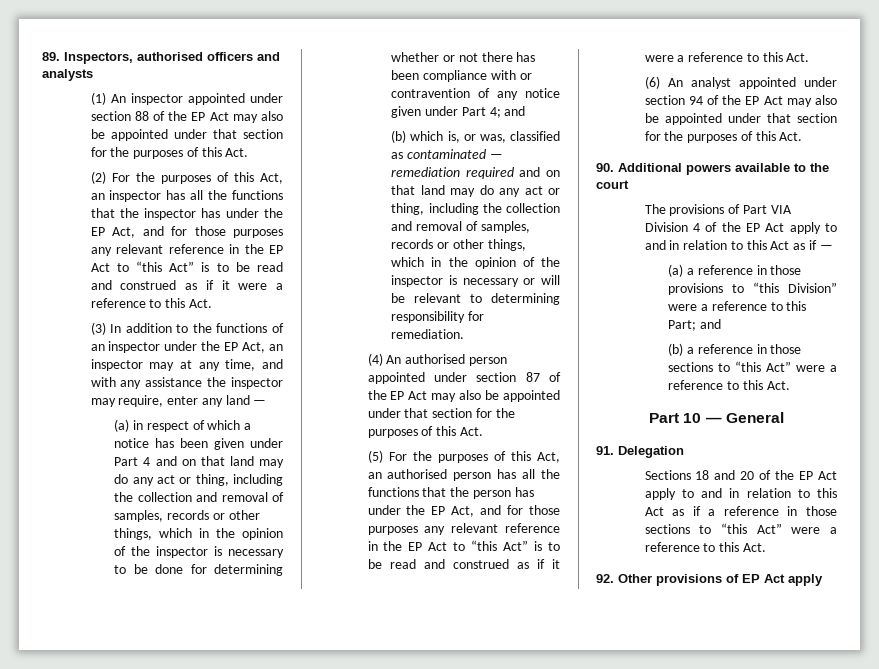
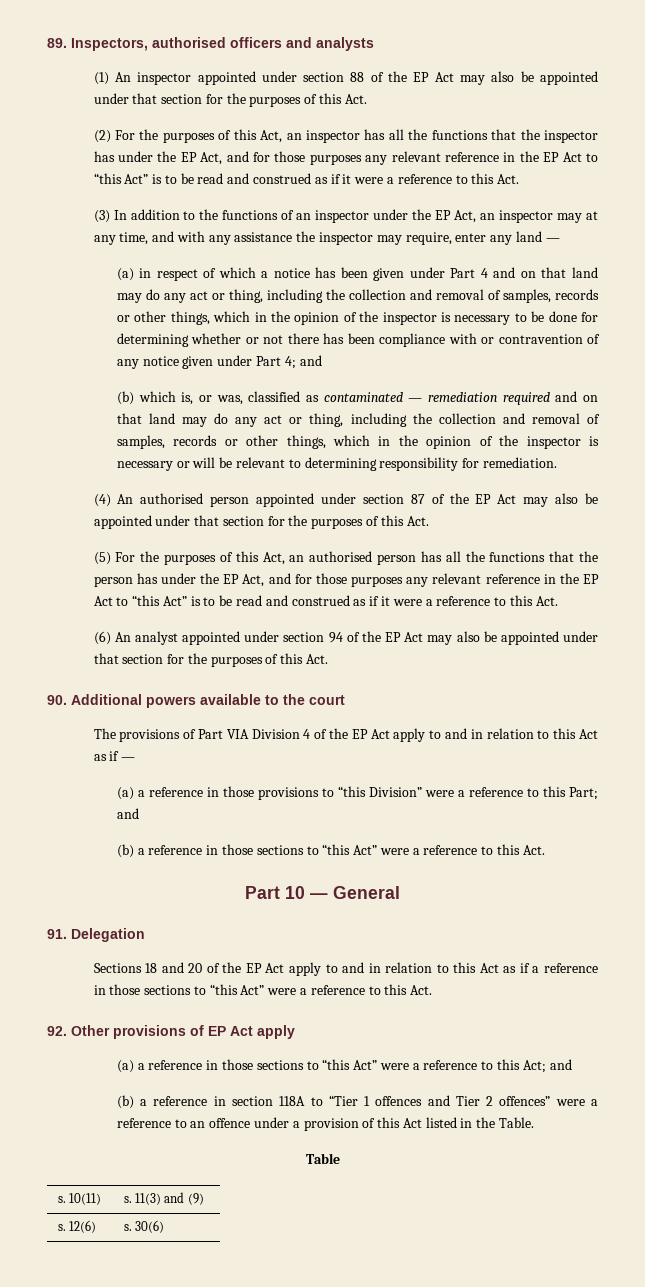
(823, 580) none -> [116,1059,572,1073] [116,1095,598,1109] [116,1117,535,1131] [305,1153,340,1164] [57,1193,102,1205] [123,1192,204,1205] [57,1220,97,1233] [123,1220,165,1233] // (a) a reference in those sections to “this Act” were a reference to this Act; and // (b) a reference in section 118A to “Tier 1 offences and Tier 2 offences” were a reference to an offence under a provision of this Act listed in the Table. // Table // s. 10(11) | s. 11(3) and (9) // s. 12(6) | s. 30(6)

